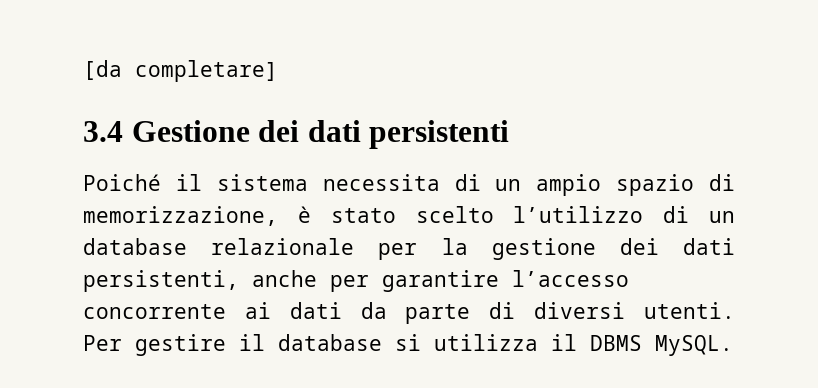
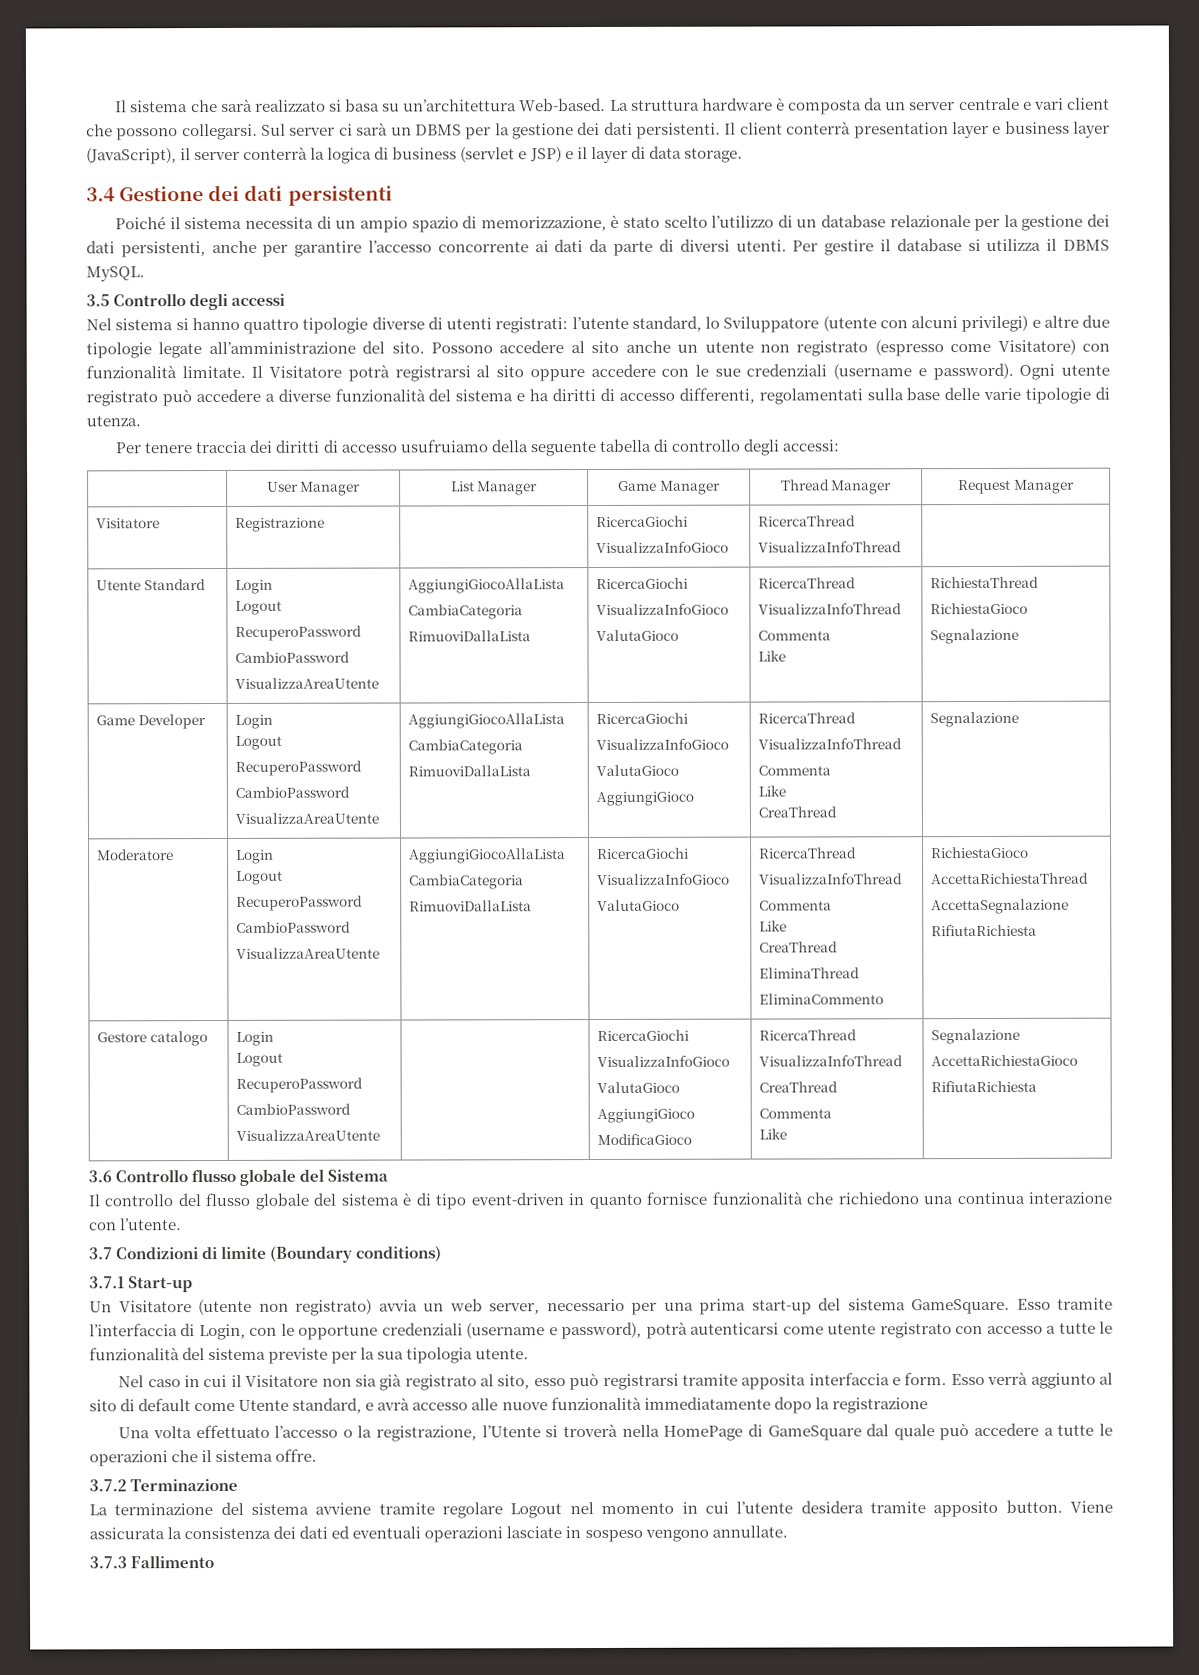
[83,60,278,82] [da completare] -> [115,97,1111,115] [86,120,1111,141] [86,145,743,165] Il sistema che sarà realizzato si basa su un’architettura Web-based. La struttura hardware è composta da un server centrale e vari client che possono collegarsi. Sul server ci sarà un DBMS per la gestione dei dati persistenti. Il client conterrà presentation layer e business layer (JavaScript), il server conterrà la logica di business (servlet e JSP) e il layer di data storage.
(733, 345) none -> [86,292,286,311] [86,314,1110,334] [86,338,1110,359] [86,362,1110,382] [86,386,1110,407] [86,415,141,427] [115,438,839,457] [266,481,362,496] [450,481,539,496] [618,480,721,495] [780,479,893,495] [958,479,1075,495] [96,518,161,529] [235,517,326,532] [596,515,689,528] [596,541,730,554] [758,515,857,527] [758,541,903,553] [96,579,207,591] [235,579,274,594] [235,600,283,615] [235,625,363,641] [235,651,351,663] [235,677,380,689] [408,578,566,594] [408,604,524,620] [408,630,532,642] [596,577,689,590] [596,603,730,616] [596,629,680,642] [758,577,857,589] [758,603,903,615] [758,630,832,641] [758,650,787,662] [930,576,1040,589] [930,602,1029,615] [930,628,1020,645] [96,714,207,730] [235,714,274,729] [235,735,283,750] [235,760,363,776] [235,786,351,798] [235,812,380,824] [408,713,566,729] [408,739,524,755] [408,765,532,777] [596,712,689,725] [596,738,730,751] [596,764,680,777] [596,791,695,807] [758,712,857,724] [758,738,903,750] [758,765,832,776] [758,785,787,797] [758,806,838,818] [930,711,1020,728] [97,849,175,861] [236,849,275,864] [236,870,284,885] [236,895,364,911] [236,921,352,933] [236,947,381,959] [409,848,567,864] [409,874,525,890] [409,900,533,912] [597,847,690,860] [597,873,731,886] [597,899,681,912] [759,847,858,859] [759,873,904,885] [759,900,833,911] [759,920,788,932] [759,941,839,953] [759,967,861,979] [759,993,885,1005] [931,846,1030,859] [931,872,1090,885] [931,898,1070,915] [931,924,1038,937] [97,1031,209,1047] [236,1031,275,1046] [236,1052,284,1067] [236,1077,364,1093] [236,1103,352,1115] [236,1129,381,1141] [597,1029,690,1042] [597,1055,731,1068] [597,1081,681,1094] [597,1108,696,1124] [597,1133,693,1146] [759,1029,858,1041] [759,1055,904,1067] [759,1081,839,1093] [759,1108,833,1119] [759,1128,788,1140] [931,1028,1021,1045] [931,1054,1079,1067] [931,1080,1038,1093] [88,1168,389,1186] [88,1191,1113,1210] [89,1218,183,1231] [89,1245,443,1263] [89,1276,194,1293] [89,1297,1113,1316] [89,1321,1114,1341] [89,1347,530,1364] [118,1371,1114,1391] [89,1396,928,1414] [118,1422,1113,1442] [89,1448,318,1467] [89,1478,239,1492] [89,1499,1114,1519] [89,1525,788,1543] [89,1555,215,1569] // 3.5 Controllo degli accessi // Nel sistema si hanno quattro tipologie diverse di utenti registrati: l’utente standard, lo Sviluppatore (utente con alcuni privilegi) e altre due tipologie legate all’amministrazione del sito. Possono accedere al sito anche un utente non registrato (espresso come Visitatore) con funzionalità limitate. Il Visitatore potrà registrarsi al sito oppure accedere con le sue credenziali (username e password). Ogni utente registrato può accedere a diverse funzionalità del sistema e ha diritti di accesso differenti, regolamentati sulla base delle varie tipologie di utenza. // Per tenere traccia dei diritti di accesso usufruiamo della seguente tabella di controllo degli accessi: // | User Manager | List Manager | Game Manager | Thread Manager | Request Manager // Visitatore | Registrazione | | RicercaGiochi // VisualizzaInfoGioco | RicercaThread // VisualizzaInfoThread | // Utente Standard | Login // Logout // RecuperoPassword // CambioPassword // VisualizzaAreaUtente | AggiungiGiocoAllaLista // CambiaCategoria // RimuoviDallaLista | RicercaGiochi // VisualizzaInfoGioco // ValutaGioco | RicercaThread // VisualizzaInfoThread // Commenta // Like | RichiestaThread // RichiestaGioco // Segnalazione // Game Developer | Login // Logout // RecuperoPassword // CambioPassword // VisualizzaAreaUtente | AggiungiGiocoAllaLista // CambiaCategoria // RimuoviDallaLista | RicercaGiochi // VisualizzaInfoGioco // ValutaGioco // AggiungiGioco | RicercaThread // VisualizzaInfoThread // Commenta // Like // CreaThread | Segnalazione // Moderatore | Login // Logout // RecuperoPassword // CambioPassword // VisualizzaAreaUtente | AggiungiGiocoAllaLista // CambiaCategoria // RimuoviDallaLista | RicercaGiochi // VisualizzaInfoGioco // ValutaGioco | RicercaThread // VisualizzaInfoThread // Commenta // Like // CreaThread // EliminaThread // EliminaCommento | RichiestaGioco // AccettaRichiestaThread // AccettaSegnalazione // RifiutaRichiesta // Gestore catalogo | Login // Logout // RecuperoPassword // CambioPassword // VisualizzaAreaUtente | | RicercaGiochi // VisualizzaInfoGioco // ValutaGioco // AggiungiGioco // ModificaGioco | RicercaThread // VisualizzaInfoThread // CreaThread // Commenta // Like | Segnalazione // AccettaRichiestaGioco // RifiutaRichiesta // 3.6 Controllo flusso globale del Sistema // Il controllo del flusso globale del sistema è di tipo event-driven in quanto fornisce funzionalità che richiedono una continua interazione con l’utente. // 3.7 Condizioni di limite (Boundary conditions) // 3.7.1 Start-up // Un Visitatore (utente non registrato) avvia un web server, necessario per una prima start-up del sistema GameSquare. Esso tramite l’interfaccia di Login, con le opportune credenziali (username e password), potrà autenticarsi come utente registrato con accesso a tutte le funzionalità del sistema previste per la sua tipologia utente. // Nel caso in cui il Visitatore non sia già registrato al sito, esso può registrarsi tramite apposita interfaccia e form. Esso verrà aggiunto al sito di default come Utente standard, e avrà accesso alle nuove funzionalità immediatamente dopo la registrazione // Una volta effettuato l’accesso o la registrazione, l’Utente si troverà nella HomePage di GameSquare dal quale può accedere a tutte le operazioni che il sistema offre. // 3.7.2 Terminazione // La terminazione del sistema avviene tramite regolare Logout nel momento in cui l’utente desidera tramite apposito button. Viene assicurata la consistenza dei dati ed eventuali operazioni lasciate in sospeso vengono annullate. // 3.7.3 Fallimento

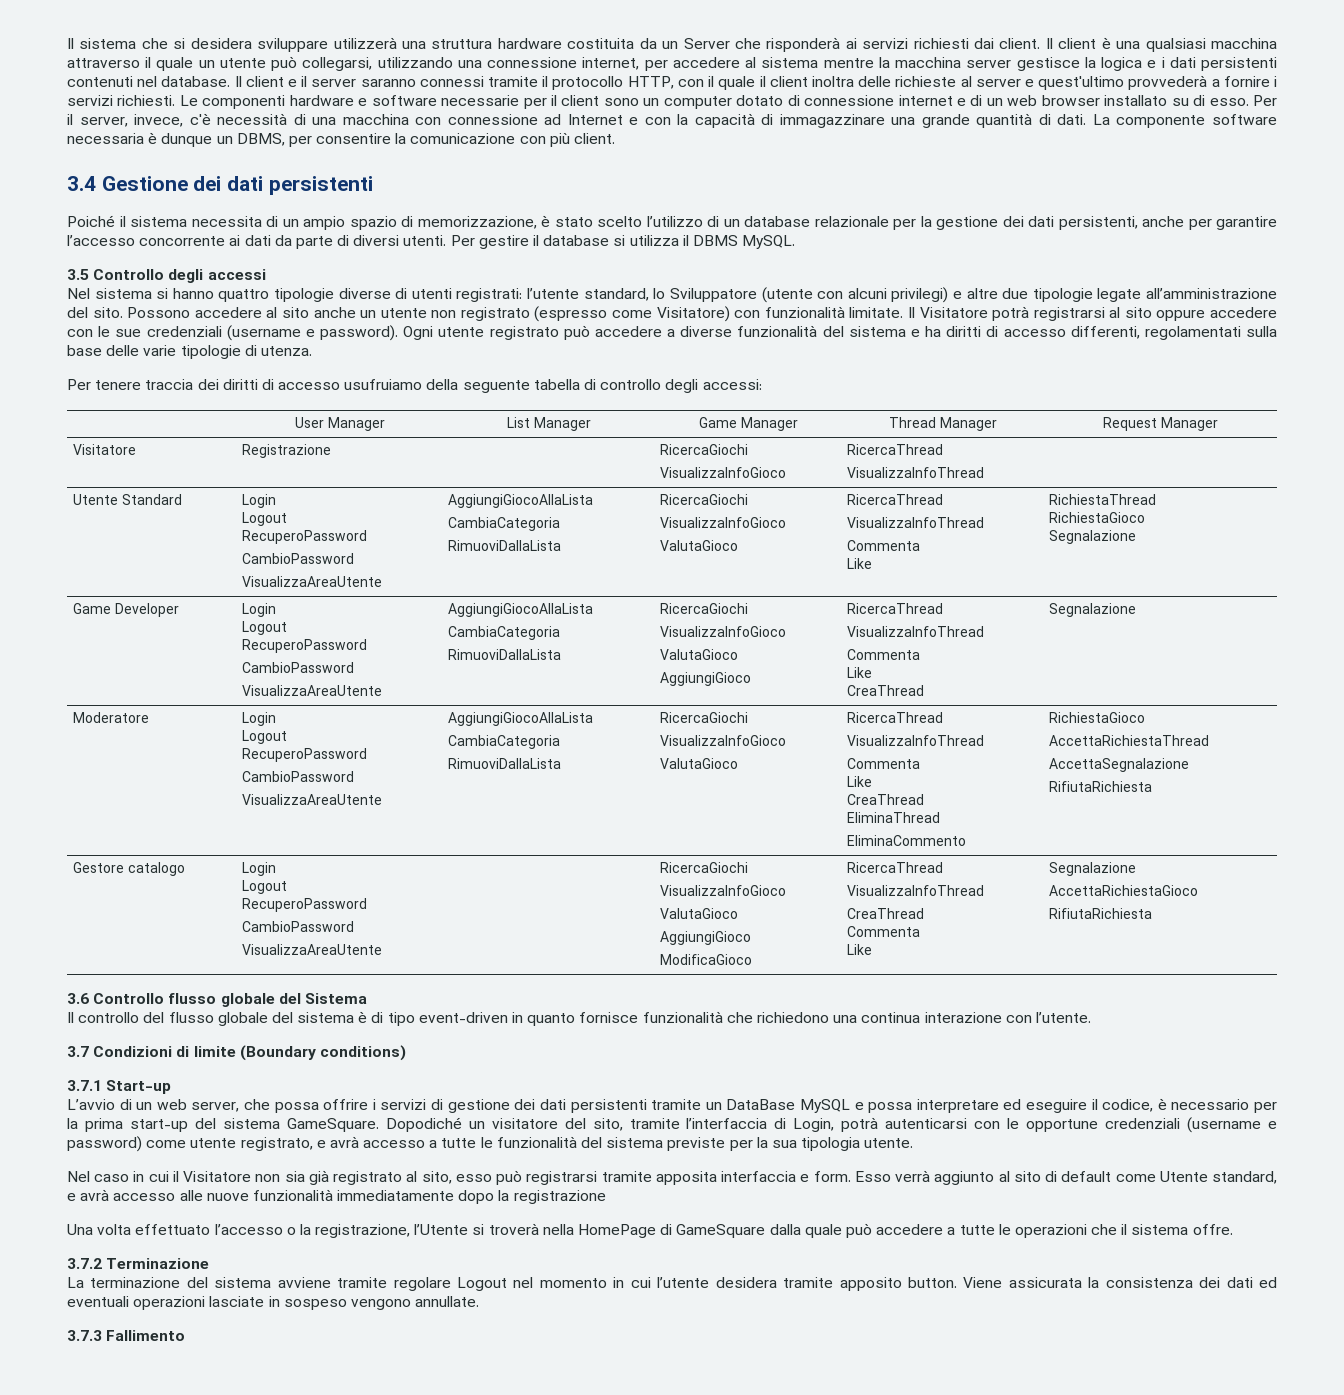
[220,97,1111,115] [86,120,1111,141] [86,145,743,165] sarà realizzato si basa su un’architettura Web-based. La struttura hardware è composta da un server centrale e vari client che possono collegarsi. Sul server ci sarà un DBMS per la gestione dei dati persistenti. Il client conterrà presentation layer e business layer (JavaScript), il server conterrà la logica di business (servlet e JSP) e il layer di data storage. -> [173,37,1277,52] [67,56,1278,71] [67,75,1278,90] [67,95,1277,109] [67,113,1277,128] [67,132,616,147] si desidera sviluppare utilizzerà una struttura hardware costituita da un Server che risponderà ai servizi richiesti dai client. Il client è una qualsiasi macchina attraverso il quale un utente può collegarsi, utilizzando una connessione internet, per accedere al sistema mentre la macchina server gestisce la logica e i dati persistenti contenuti nel database. Il client e il server saranno connessi tramite il protocollo HTTP, con il quale il client inoltra delle richieste al server e quest'ultimo provvederà a fornire i servizi richiesti. Le componenti hardware e software necessarie per il client sono un computer dotato di connessione internet e di un web browser installato su di esso. Per il server, invece, c'è necessità di una macchina con connessione ad Internet e con la capacità di immagazzinare una grande quantità di dati. La componente software necessaria è dunque un DBMS, per consentire la comunicazione con più client.
[89,1298,540,1316] Un Visitatore (utente non registrato) avvia un web server, -> [67,1098,1167,1113] L’avvio di un web server, che possa offrire i servizi di gestione dei dati persistenti tramite un DataBase MySQL e possa interpretare ed eseguire il codice, è
[663,1302,694,1311] una -> [67,1118,78,1129] la
[1016,1298,1051,1310] Esso -> [385,1117,623,1132] Dopodiché un visitatore del sito,
(246, 1332) none -> [841,1117,968,1132] potrà autenticarsi
[561,1321,984,1340] password), potrà autenticarsi come utente registrato con -> [67,1136,359,1152] password) come utente registrato, e avrà
[866,1423,890,1437] dal -> [769,1224,801,1235] dalla

